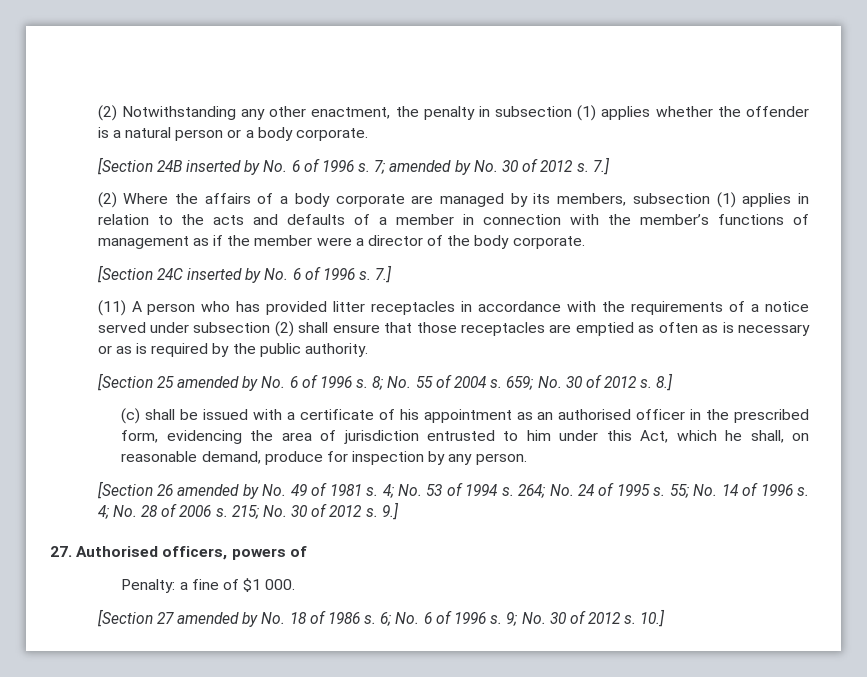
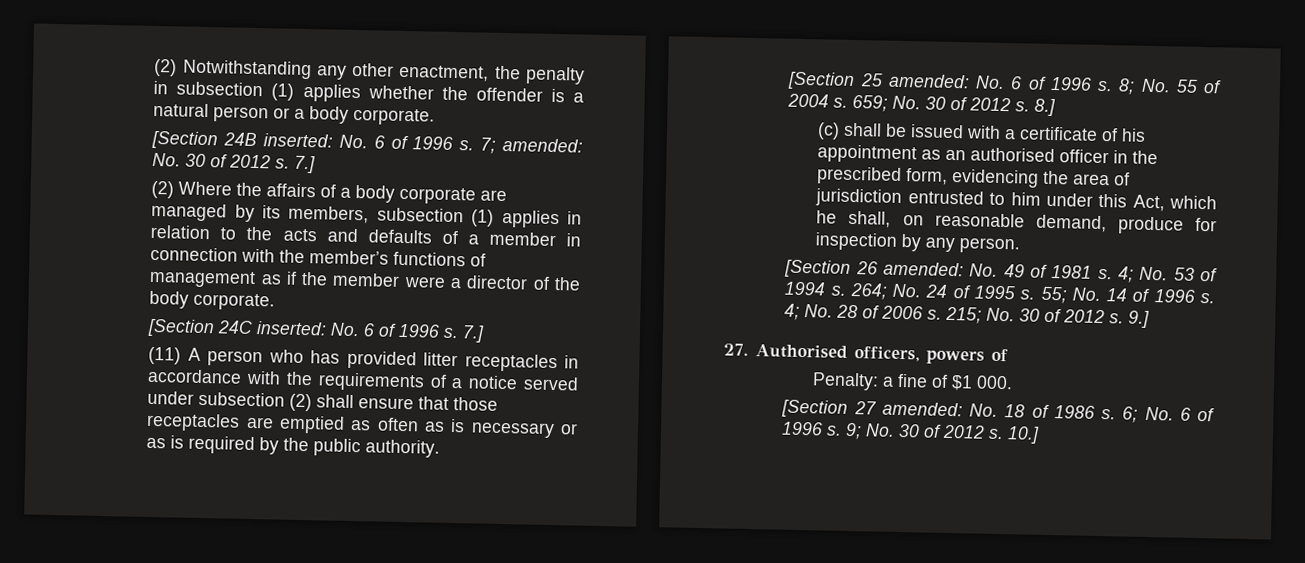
[185,160,261,175] inserted by -> [262,133,333,148] inserted:
[389,160,471,175] amended by -> [502,137,583,153] amended:
[186,268,262,283] inserted by -> [256,321,328,336] inserted:
[176,376,259,391] amended by -> [887,73,970,89] amended:
[177,484,259,499] amended by -> [882,261,964,277] amended:
[176,612,259,627] amended by -> [881,401,963,417] amended:

